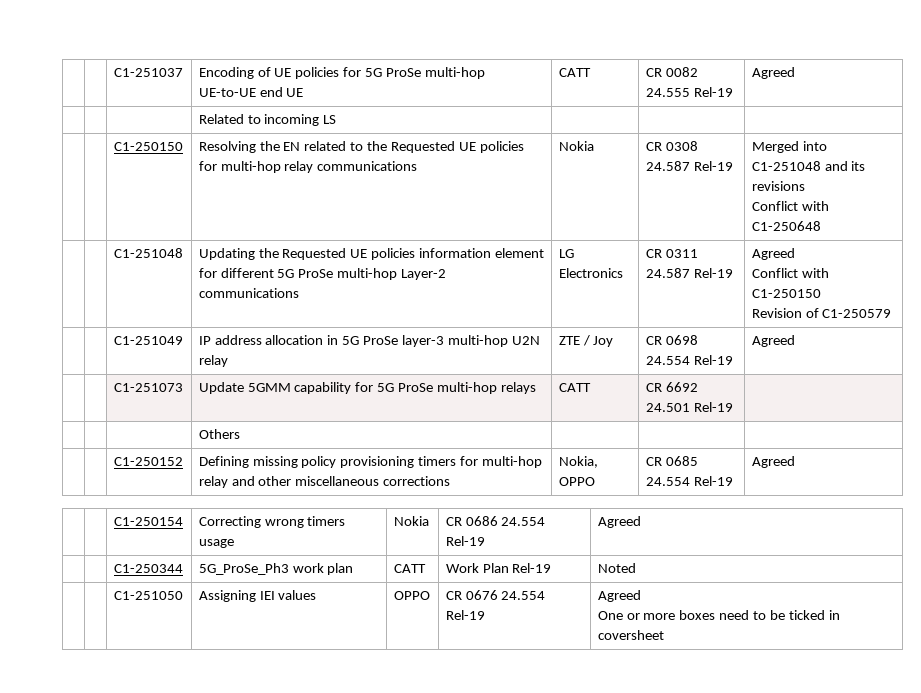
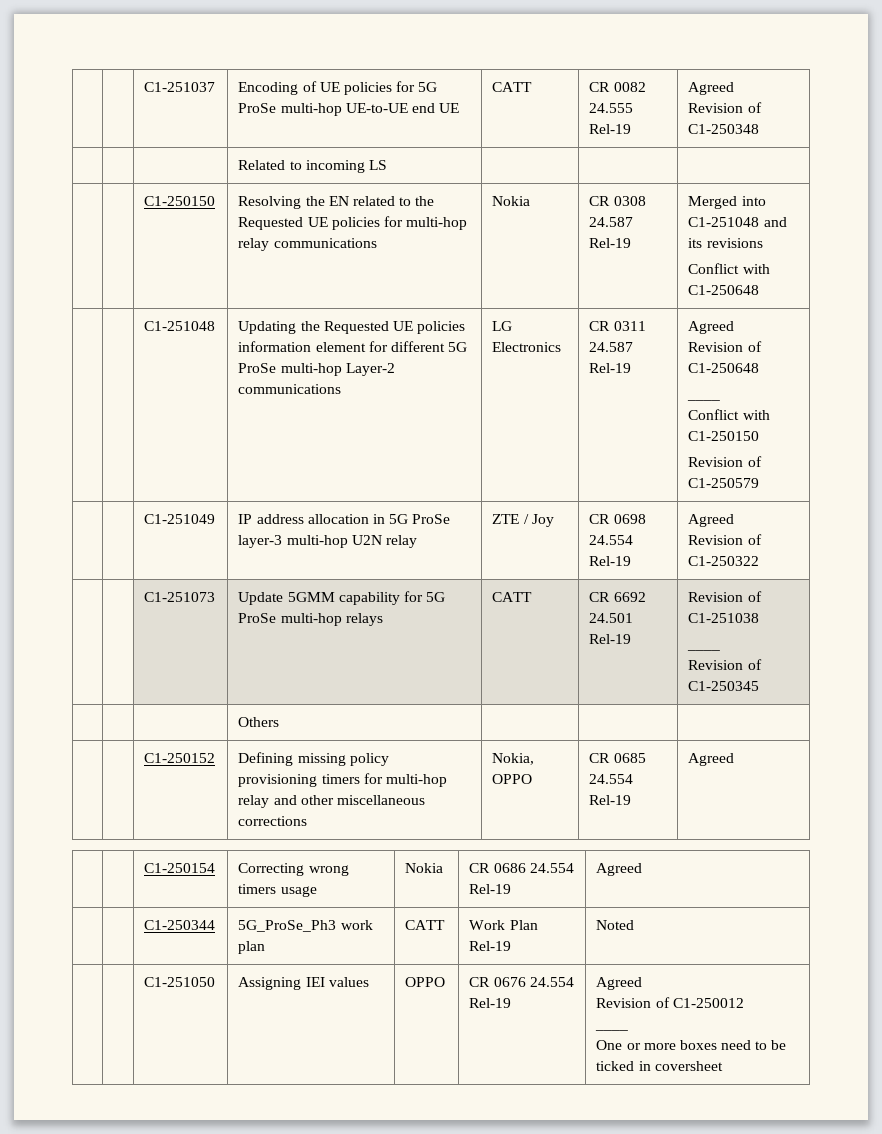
(795, 73) none -> [688,102,762,113] [688,124,760,134] // Revision of C1-250348
(795, 254) none -> [688,341,762,352] [688,363,760,373] [687,399,721,401] // Revision of C1-250648 // ____
(795, 341) none -> [688,534,762,545] [688,556,760,566] // Revision of C1-250322
(733, 407) none -> [688,591,762,602] [688,613,760,623] [687,649,721,651] [688,659,762,670] [688,681,760,691] Revision of C1-251038 // ____ // Revision of C1-250345
(641, 596) none -> [596,997,744,1008] [595,1029,629,1031] // Revision of C1-250012 // ____

